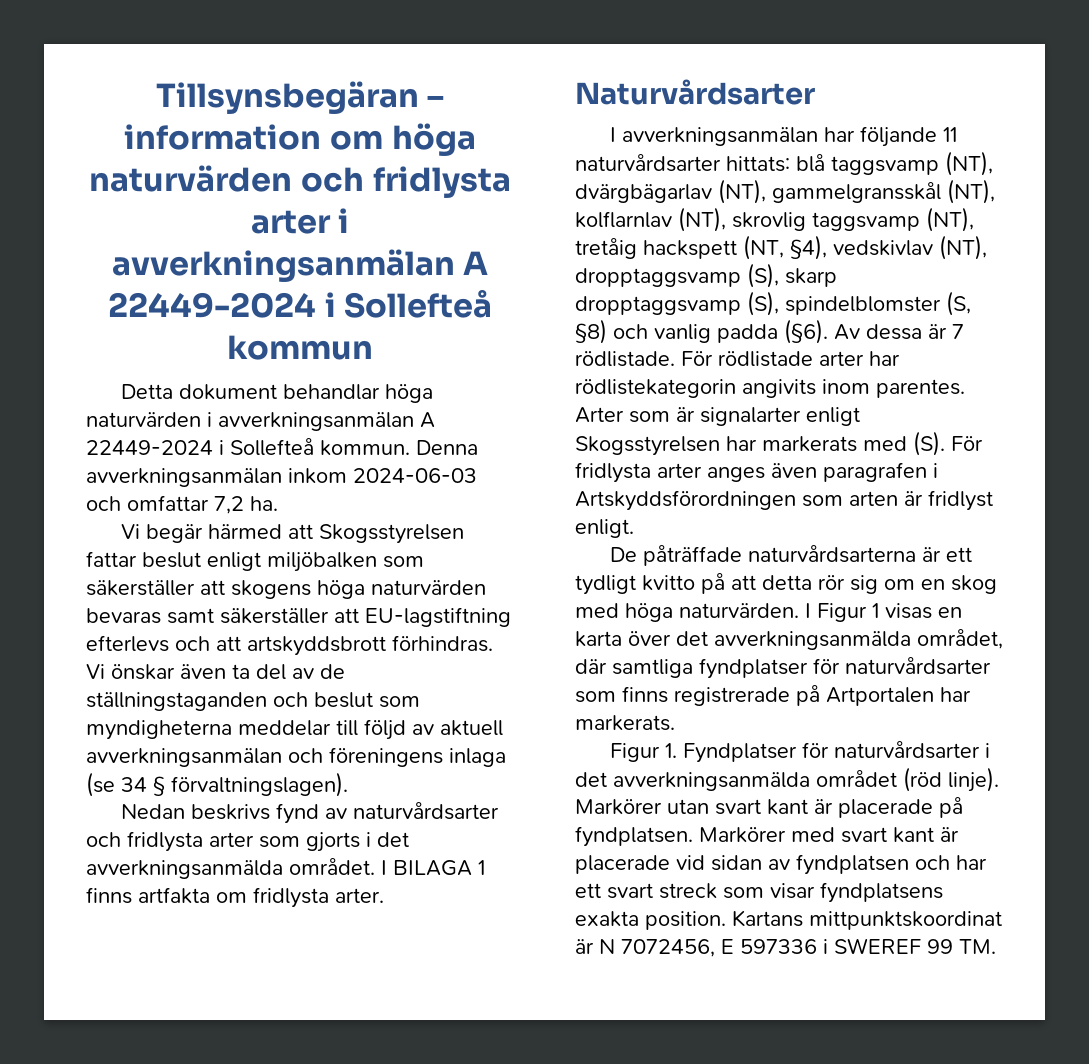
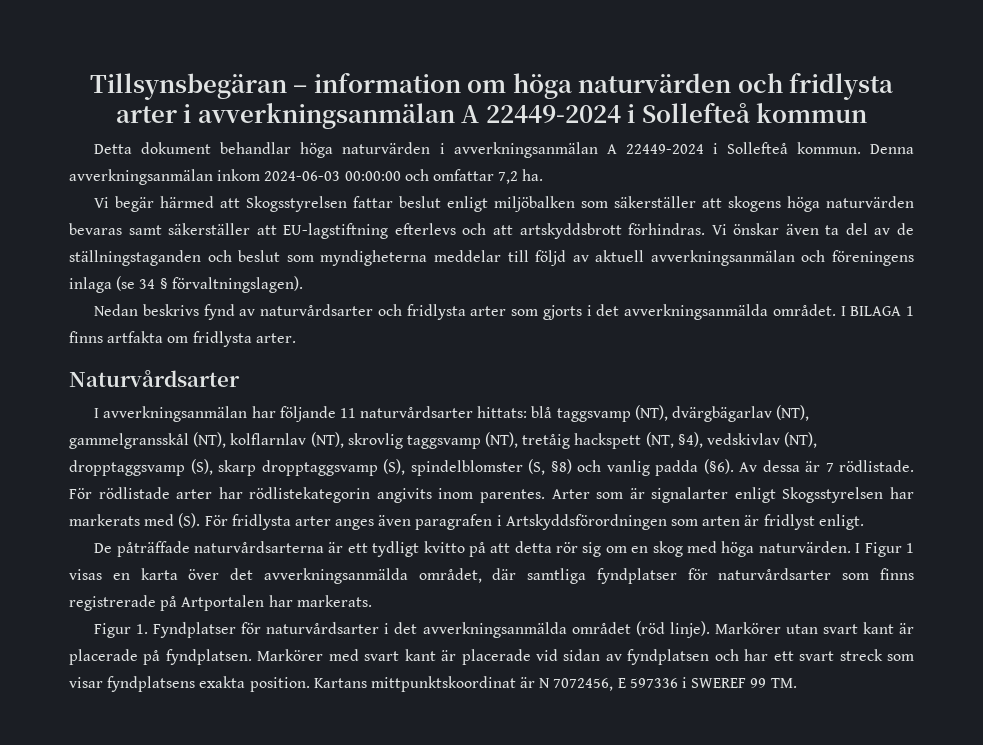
(477, 475) none -> [344,171,401,181] 00:00:00

